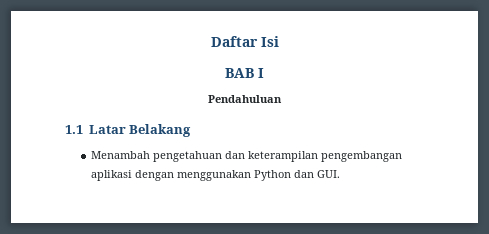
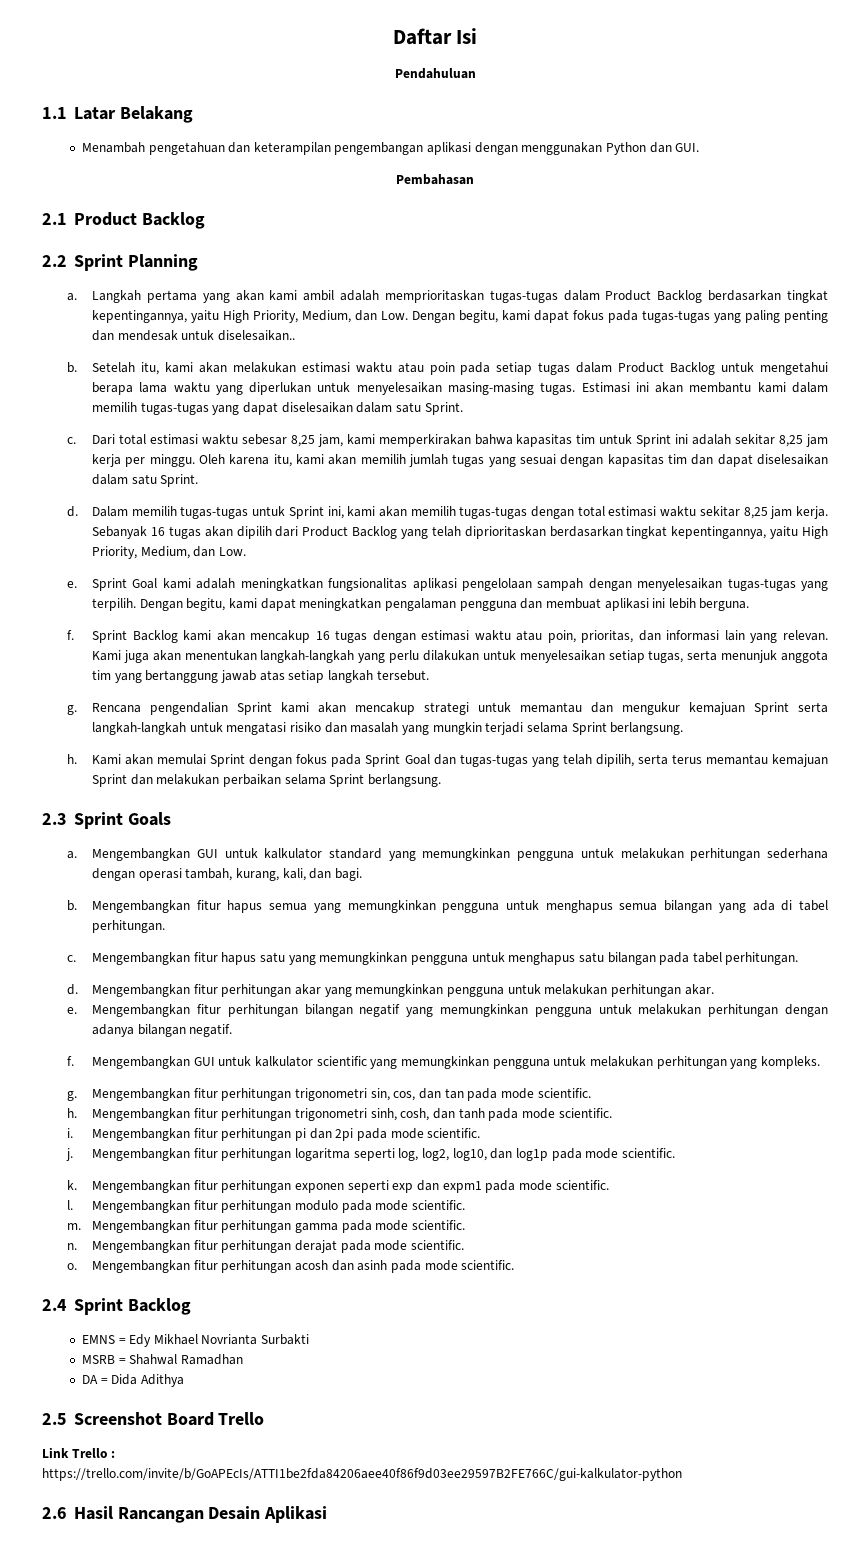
[225,68,264,78] // BAB I -> (478, 36) none
(341, 174) none -> [396,174,474,185] [42,212,205,229] [42,254,198,271] [67,290,828,303] [92,310,828,323] [92,330,295,341] [67,362,828,375] [92,382,829,395] [92,402,463,415] [67,434,828,447] [92,454,828,467] [92,474,199,487] [67,506,828,519] [92,526,828,539] [92,546,246,559] [67,578,828,591] [92,598,750,611] [67,630,828,643] [92,650,828,663] [92,670,429,683] [67,702,829,715] [92,722,684,735] [67,754,828,767] [92,774,441,787] [42,812,171,829] [67,848,828,861] [92,868,362,881] [67,900,829,913] [92,920,166,933] [67,952,799,965] [67,984,714,997] [67,1004,828,1017] [92,1024,233,1037] [67,1056,820,1069] [67,1088,591,1101] [67,1108,612,1121] [67,1128,481,1141] [66,1148,675,1161] [67,1180,609,1193] [67,1200,465,1213] [67,1220,465,1233] [67,1240,464,1253] [67,1260,515,1273] [42,1298,191,1315] [81,1334,310,1347] [81,1354,243,1365] [81,1374,184,1387] [42,1412,265,1426] [42,1447,116,1458] [42,1468,682,1481] [42,1506,328,1523] // Pembahasan // 2.1 Product Backlog // 2.2 Sprint Planning // a. Langkah pertama yang akan kami ambil adalah memprioritaskan tugas-tugas dalam Product Backlog berdasarkan tingkat kepentingannya, yaitu High Priority, Medium, dan Low. Dengan begitu, kami dapat fokus pada tugas-tugas yang paling penting dan mendesak untuk diselesaikan.. // b. Setelah itu, kami akan melakukan estimasi waktu atau poin pada setiap tugas dalam Product Backlog untuk mengetahui berapa lama waktu yang diperlukan untuk menyelesaikan masing-masing tugas. Estimasi ini akan membantu kami dalam memilih tugas-tugas yang dapat diselesaikan dalam satu Sprint. // c. Dari total estimasi waktu sebesar 8,25 jam, kami memperkirakan bahwa kapasitas tim untuk Sprint ini adalah sekitar 8,25 jam kerja per minggu. Oleh karena itu, kami akan memilih jumlah tugas yang sesuai dengan kapasitas tim dan dapat diselesaikan dalam satu Sprint. // d. Dalam memilih tugas-tugas untuk Sprint ini, kami akan memilih tugas-tugas dengan total estimasi waktu sekitar 8,25 jam kerja. Sebanyak 16 tugas akan dipilih dari Product Backlog yang telah diprioritaskan berdasarkan tingkat kepentingannya, yaitu High Priority, Medium, dan Low. // e. Sprint Goal kami adalah meningkatkan fungsionalitas aplikasi pengelolaan sampah dengan menyelesaikan tugas-tugas yang terpilih. Dengan begitu, kami dapat meningkatkan pengalaman pengguna dan membuat aplikasi ini lebih berguna. // f. Sprint Backlog kami akan mencakup 16 tugas dengan estimasi waktu atau poin, prioritas, dan informasi lain yang relevan. Kami juga akan menentukan langkah-langkah yang perlu dilakukan untuk menyelesaikan setiap tugas, serta menunjuk anggota tim yang bertanggung jawab atas setiap langkah tersebut. // g. Rencana pengendalian Sprint kami akan mencakup strategi untuk memantau dan mengukur kemajuan Sprint serta langkah-langkah untuk mengatasi risiko dan masalah yang mungkin terjadi selama Sprint berlangsung. // h. Kami akan memulai Sprint dengan fokus pada Sprint Goal dan tugas-tugas yang telah dipilih, serta terus memantau kemajuan Sprint dan melakukan perbaikan selama Sprint berlangsung. // 2.3 Sprint Goals // a. Mengembangkan GUI untuk kalkulator standard yang memungkinkan pengguna untuk melakukan perhitungan sederhana dengan operasi tambah, kurang, kali, dan bagi. // b. Mengembangkan fitur hapus semua yang memungkinkan pengguna untuk menghapus semua bilangan yang ada di tabel perhitungan. // c. Mengembangkan fitur hapus satu yang memungkinkan pengguna untuk menghapus satu bilangan pada tabel perhitungan. // d. Mengembangkan fitur perhitungan akar yang memungkinkan pengguna untuk melakukan perhitungan akar. // e. Mengembangkan fitur perhitungan bilangan negatif yang memungkinkan pengguna untuk melakukan perhitungan dengan adanya bilangan negatif. // f. Mengembangkan GUI untuk kalkulator scientific yang memungkinkan pengguna untuk melakukan perhitungan yang kompleks. // g. Mengembangkan fitur perhitungan trigonometri sin, cos, dan tan pada mode scientific. // h. Mengembangkan fitur perhitungan trigonometri sinh, cosh, dan tanh pada mode scientific. // i. Mengembangkan fitur perhitungan pi dan 2pi pada mode scientific. // j. Mengembangkan fitur perhitungan logaritma seperti log, log2, log10, dan log1p pada mode scientific. // k. Mengembangkan fitur perhitungan exponen seperti exp dan expm1 pada mode scientific. // l. Mengembangkan fitur perhitungan modulo pada mode scientific. // m. Mengembangkan fitur perhitungan gamma pada mode scientific. // n. Mengembangkan fitur perhitungan derajat pada mode scientific. // o. Mengembangkan fitur perhitungan acosh dan asinh pada mode scientific. // 2.4 Sprint Backlog // EMNS = Edy Mikhael Novrianta Surbakti // MSRB = Shahwal Ramadhan // DA = Dida Adithya // 2.5 Screenshot Board Trello // Link Trello : // https://trello.com/invite/b/GoAPEcIs/ATTI1be2fda84206aee40f86f9d03ee29597B2FE766C/gui-kalkulator-python // 2.6 Hasil Rancangan Desain Aplikasi

